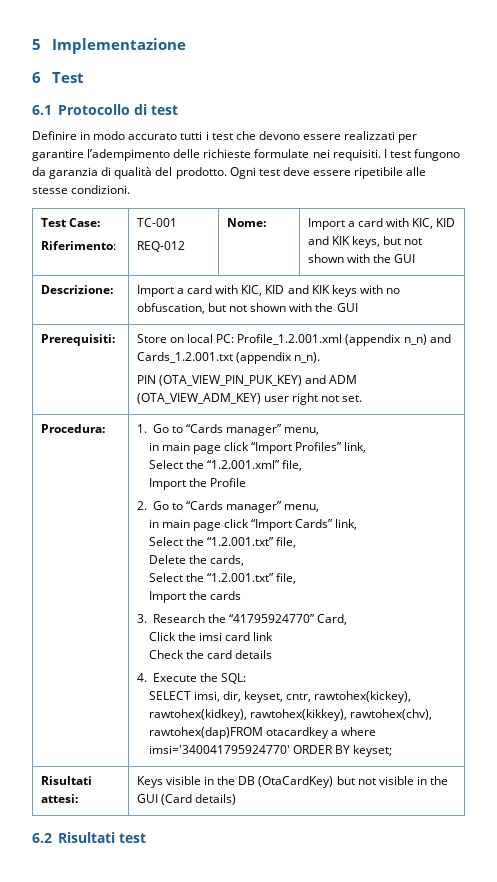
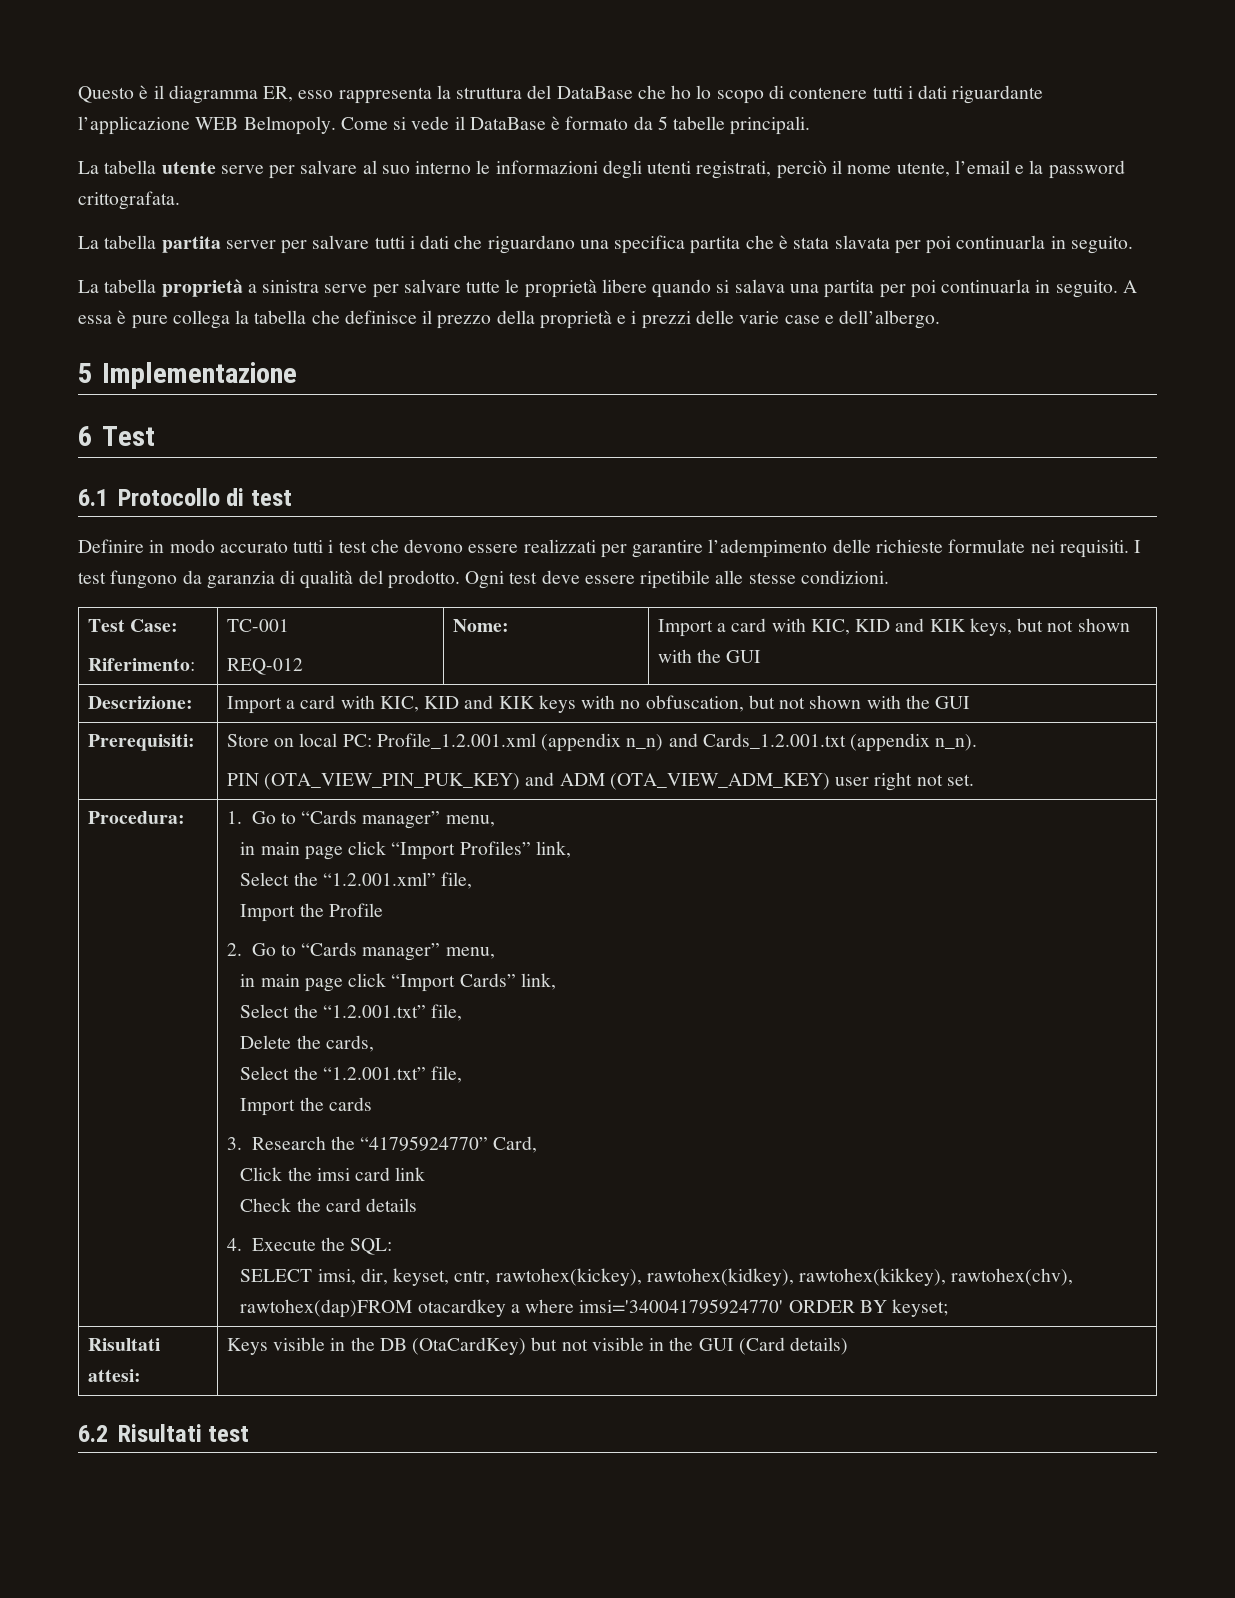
(32, 44) none -> [78,85,1044,104] [78,116,811,135] [78,160,1125,179] [78,191,180,210] [78,235,1133,254] [78,279,1137,298] [78,310,941,329] Questo è il diagramma ER, esso rappresenta la struttura del DataBase che ho lo scopo di contenere tutti i dati riguardante l’applicazione WEB Belmopoly. Come si vede il DataBase è formato da 5 tabelle principali. // La tabella utente serve per salvare al suo interno le informazioni degli utenti registrati, perciò il nome utente, l’email e la password crittografata. // La tabella partita server per salvare tutti i dati che riguardano una specifica partita che è stata slavata per poi continuarla in seguito. // La tabella proprietà a sinistra serve per salvare tutte le proprietà libere quando si salava una partita per poi continuarla in seguito. A essa è pure collega la tabella che definisce il prezzo della proprietà e i prezzi delle varie case e dell’albergo. //

